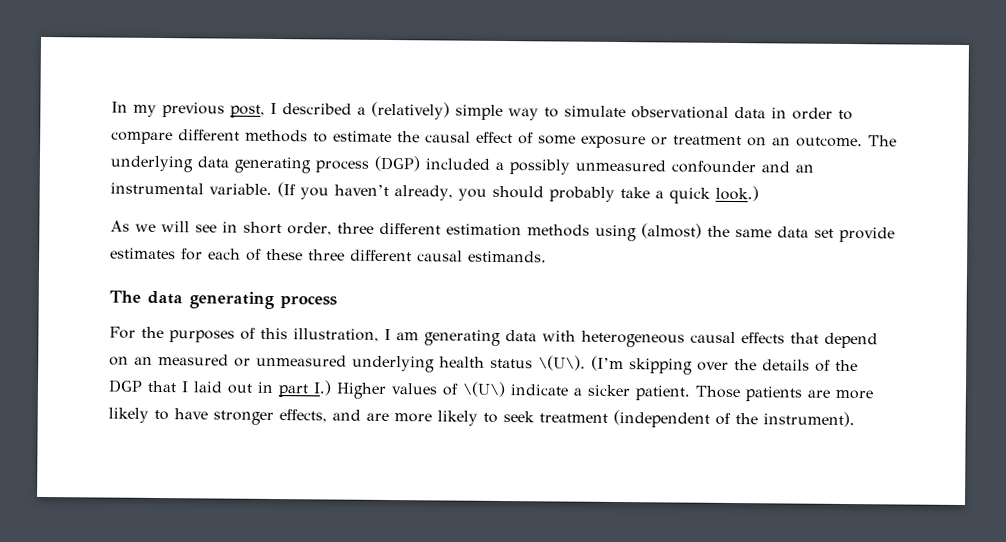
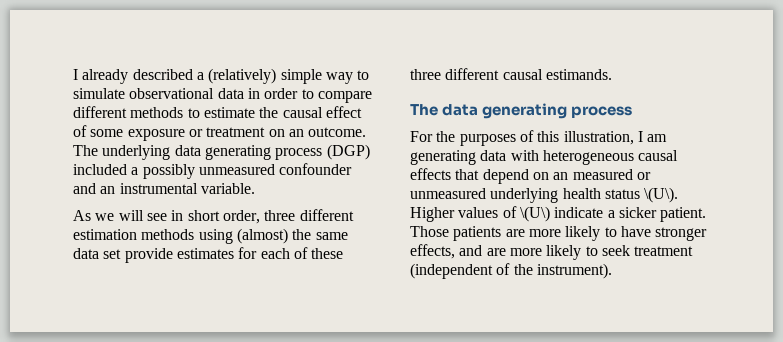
[111,101,277,118] In my previous post, I -> [73,69,129,84] I already
[277,182,759,204] (If you haven’t already, you should probably take a quick look.) -> (255, 188) none
[591,355,858,375] [108,379,332,398] (I’m skipping over the details of the DGP that I laid out in part I.) -> (679, 195) none

